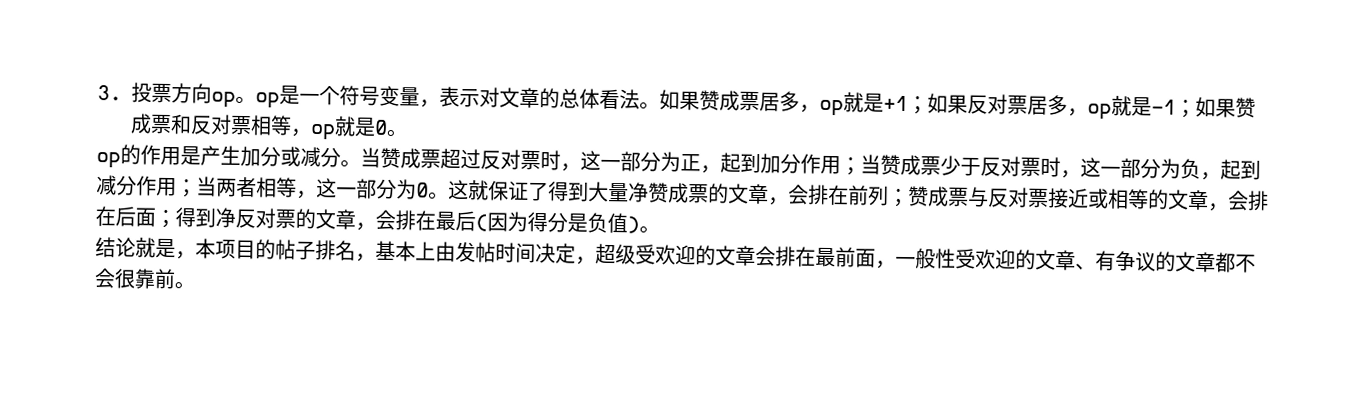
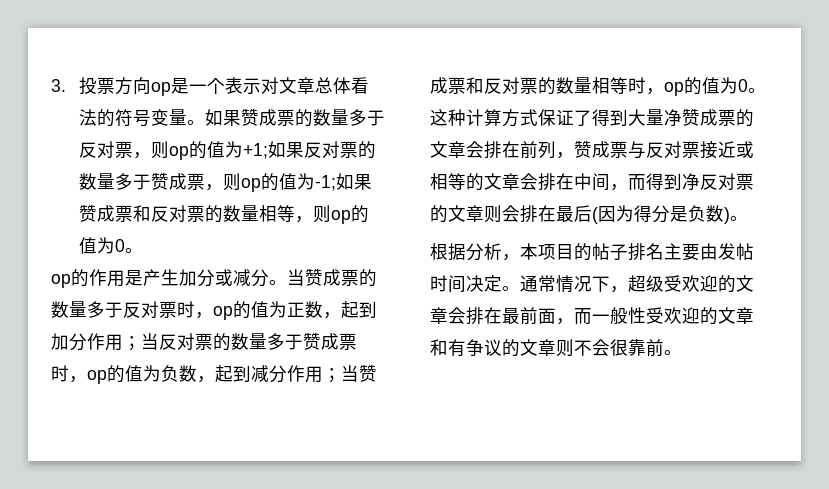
[235,85,440,109] 。op是一个符号变量， -> [171,77,226,94] 是一个
[539,88,560,109] 的 -> (316, 85) none
(640, 99) none -> [97,109,188,127] 的符号变量
[759,91,1196,120] 居多，op就是+1；如果反对票居多，op就是-1； -> [295,109,386,127] [79,141,377,160] [79,173,337,192] 的数量多于反对票，则op的值为+1;如果反对票的数量多于赞成票，则op的值为-1;
[250,115,376,141] 相等，op就是 -> [205,205,370,224] [79,237,116,254] 的数量相等，则op的值为
[440,148,701,172] 超过反对票时，这一部分为正 -> [359,269,377,287] [51,301,323,320] 的数量多于反对票时，op的值为正数
[880,154,1201,180] 赞成票少于反对票时，这一部分为负 -> [159,333,357,351] [51,365,197,384] 反对票的数量多于赞成票时，op的值为负数
[216,176,489,201] 两者相等，这一部分为0。这就 -> [359,365,377,382] [430,77,766,96] [430,109,538,127] 赞成票和反对票的数量相等时，op的值为0。这种计算方式
[768,197,789,206] ， -> (466, 149) none
[888,188,909,208] ； -> [556,152,574,159] ，
[1207,190,1269,212] [95,206,176,229] ，会排在后面； -> [520,173,646,191] 会排在中间，而
[355,222,376,231] ， -> [484,205,502,223] 则
[607,212,628,234] 值 -> [706,205,724,222] 数
[95,236,176,259] 结论就是 -> [430,243,502,261] 根据分析
[355,240,436,262] ，基本上 -> [664,243,700,261] 主要
(576, 253) none -> [502,275,610,293] 。通常情况下
(896, 264) none -> [574,308,592,325] 而
[1075,263,1096,270] 、 -> [430,339,448,356] 和
[1215,252,1236,273] 都 -> [556,339,574,357] 则

